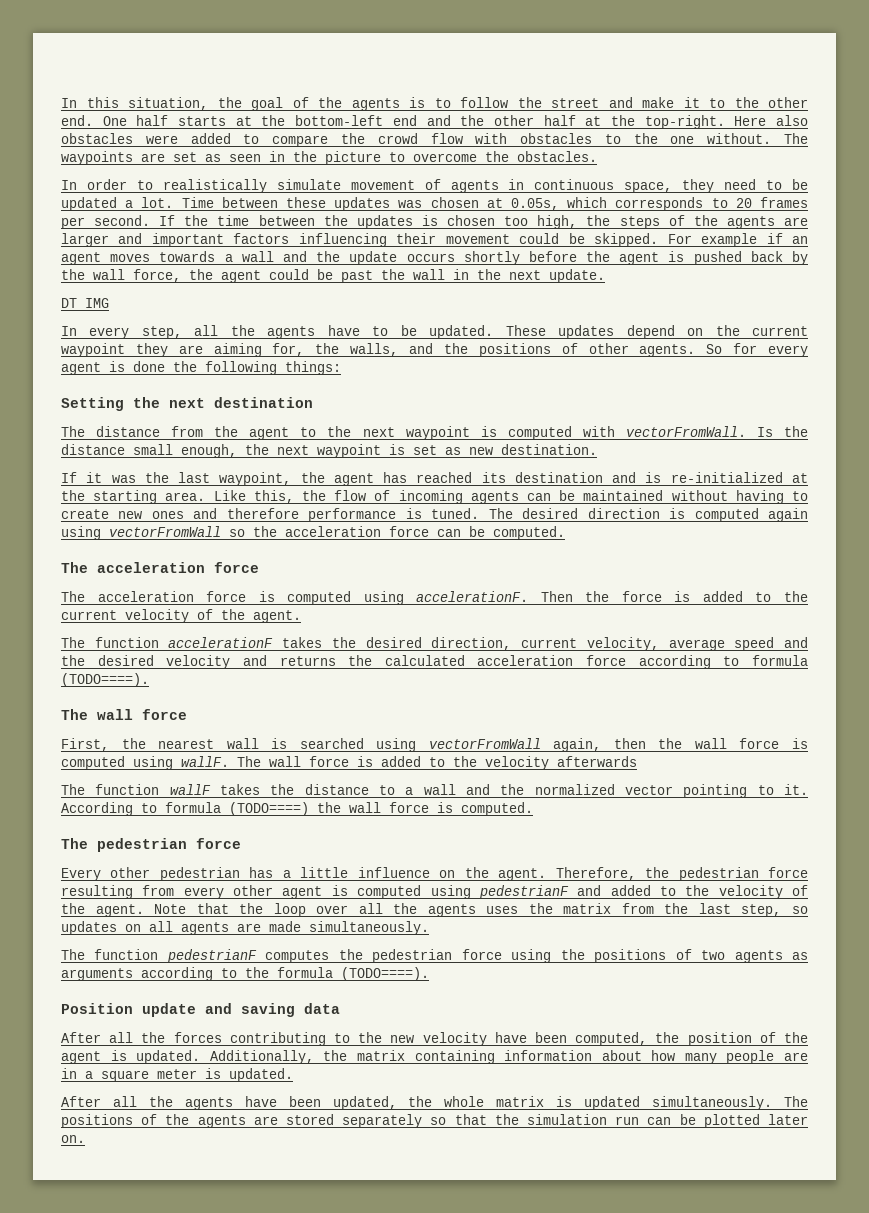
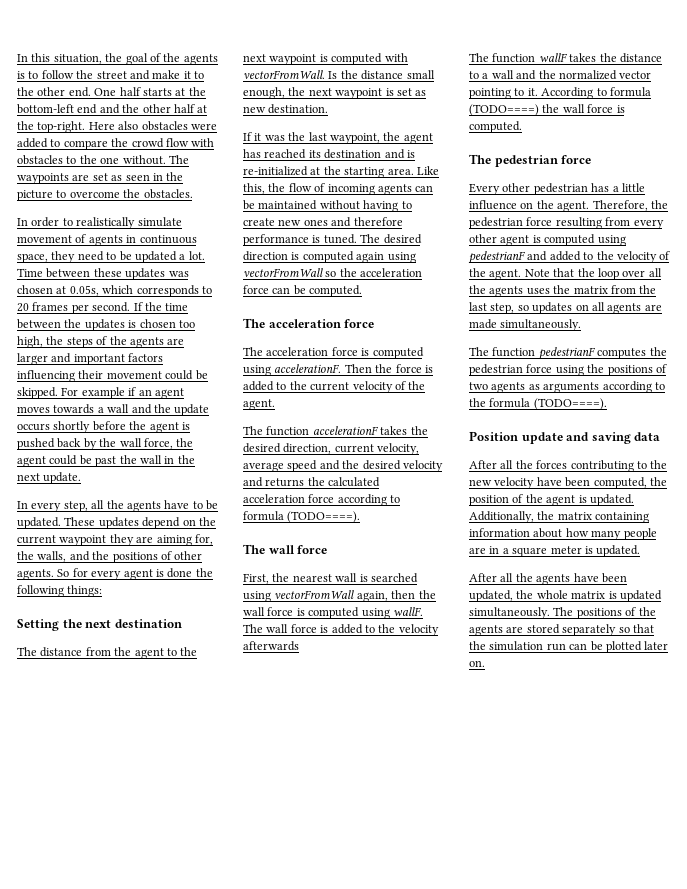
[61,298,109,308] // DT IMG -> (82, 478) none

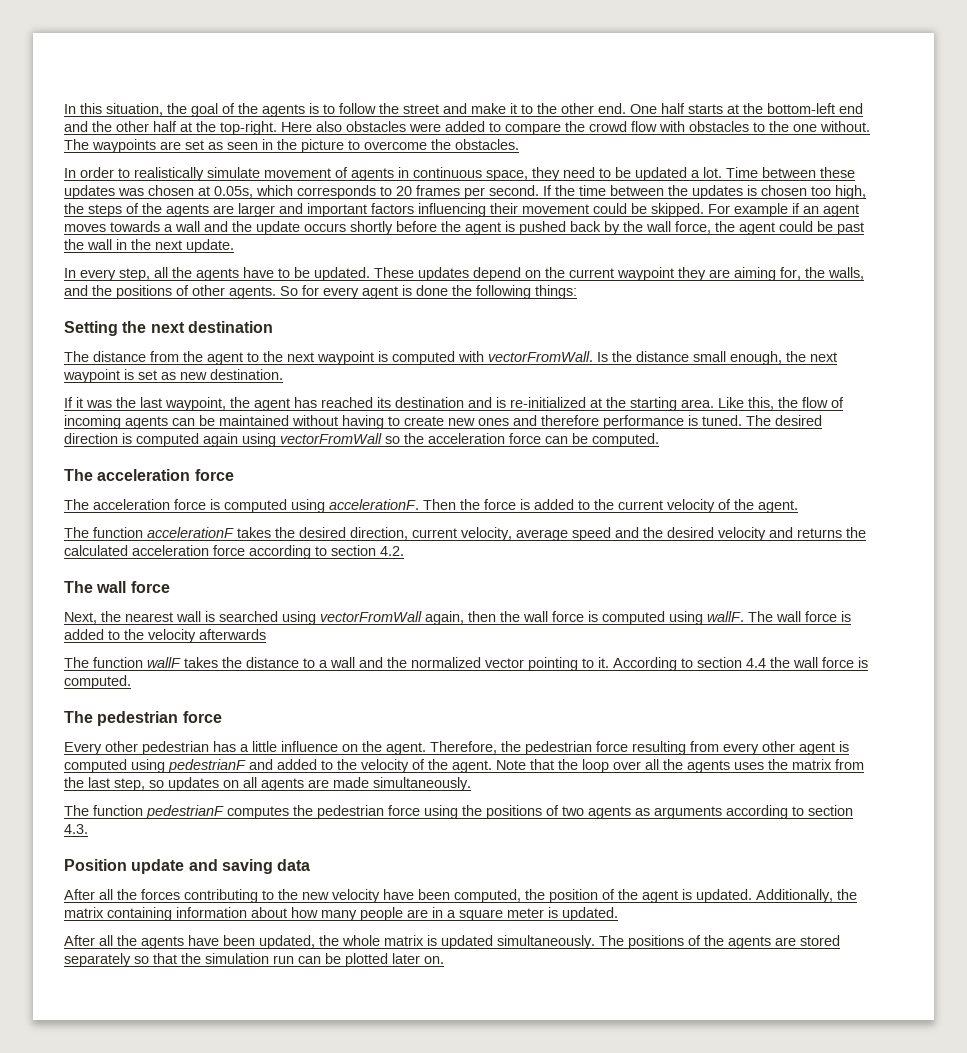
[243,511,361,523] formula (TODO====). -> [331,545,404,556] section 4.2.
[243,573,269,584] First, -> [64,612,97,624] Next,
[609,87,651,97] [469,104,539,116] formula (TODO====) -> [697,657,766,668] section 4.4
[469,398,607,410] the formula (TODO====). -> [808,805,853,816] [64,824,88,834] section 4.3.

